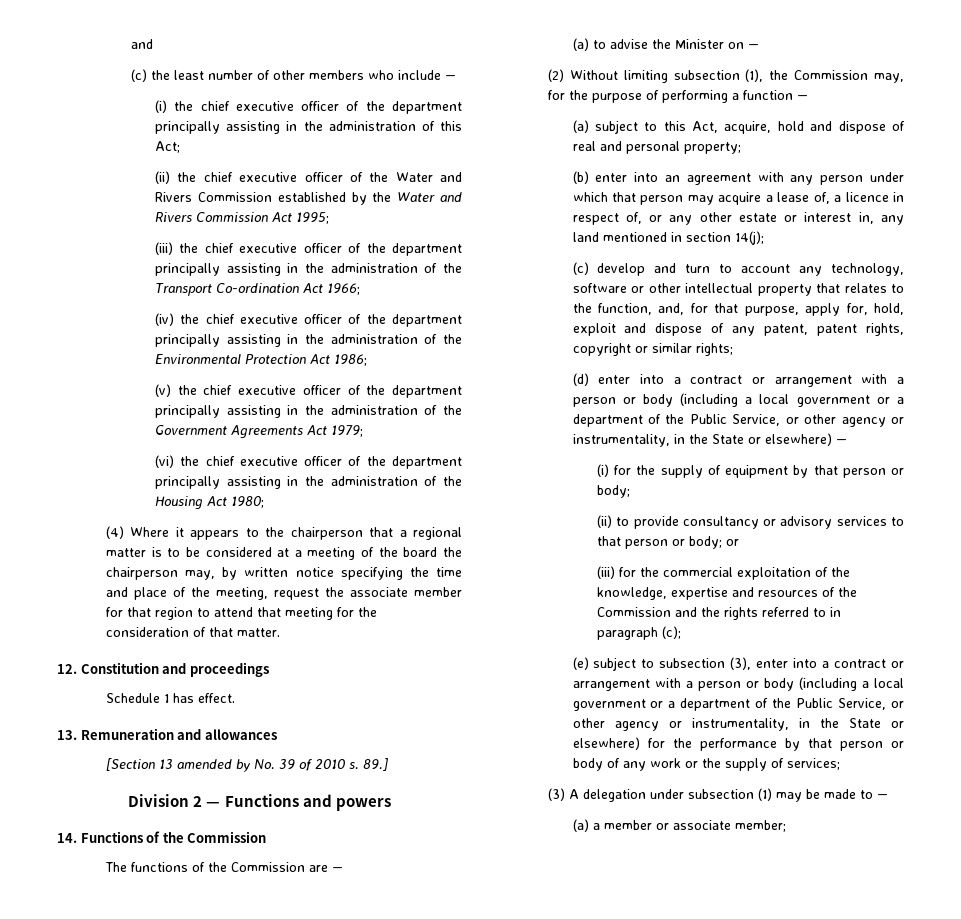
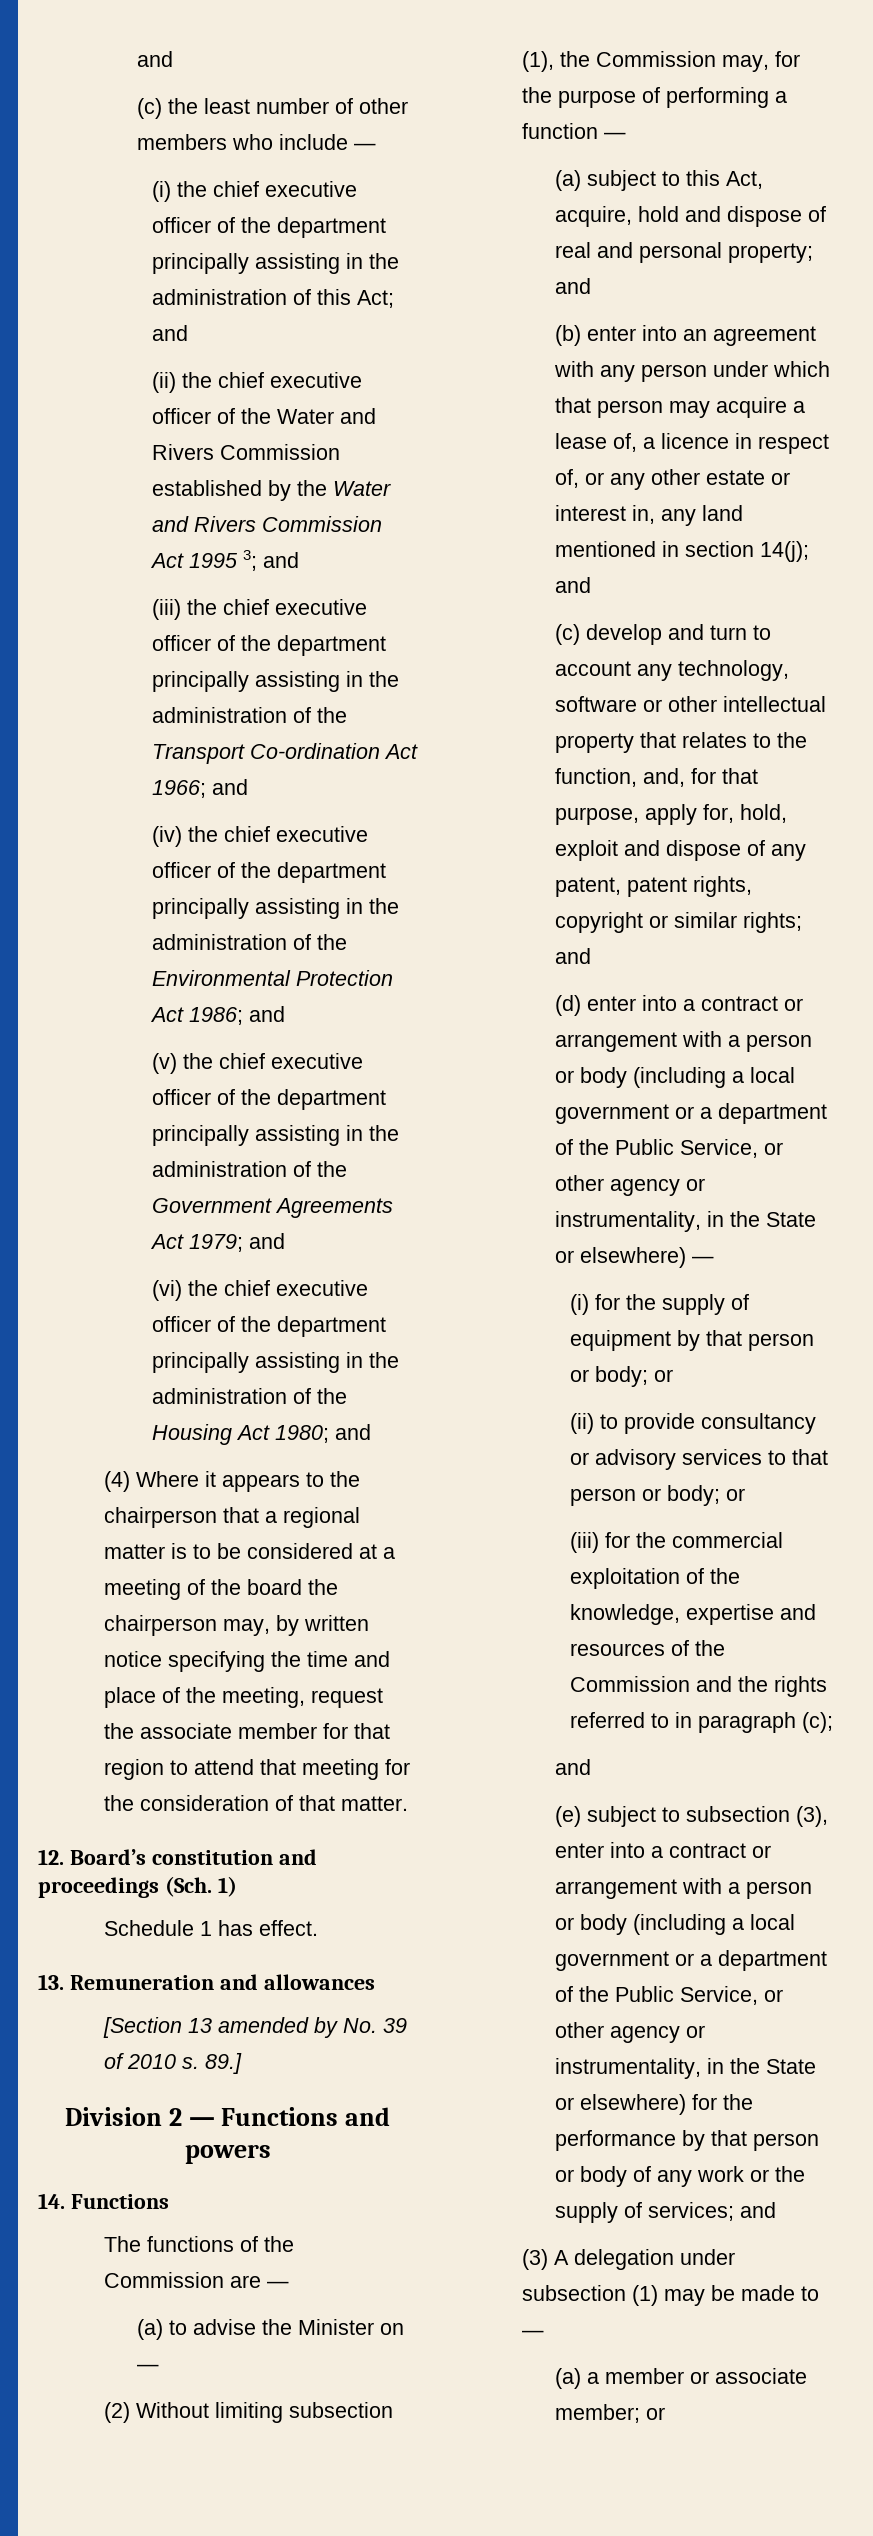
(181, 147) none -> [151,325,188,341] and
[296,212,330,224] 1995; -> [188,550,299,571] 1995 3; and
(361, 289) none -> [211,779,248,795] and
(368, 360) none -> [248,1006,285,1022] and
(364, 431) none -> [248,1233,285,1249] and
(265, 502) none -> [334,1424,371,1440] and
[80,662,159,674] Constitution -> [69,1849,273,1865] Board’s constitution
(269, 669) none -> [164,1876,237,1897] (Sch. 1)
[146,831,267,843] of the Commission -> (169, 2201) none
(741, 148) none -> [554,278,591,294] and
(764, 238) none -> [554,577,591,593] and
(733, 349) none -> [554,948,591,964] and
(631, 491) none -> [653,1369,673,1382] or
(682, 632) none -> [554,1759,591,1775] // and
(840, 764) none -> [739,2202,776,2218] and
(786, 826) none -> [645,2407,665,2420] or

